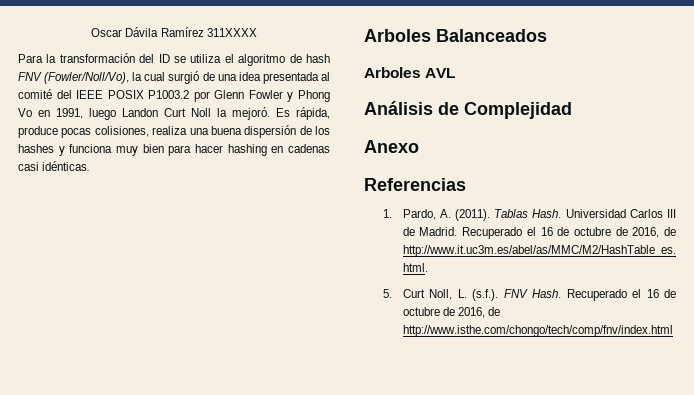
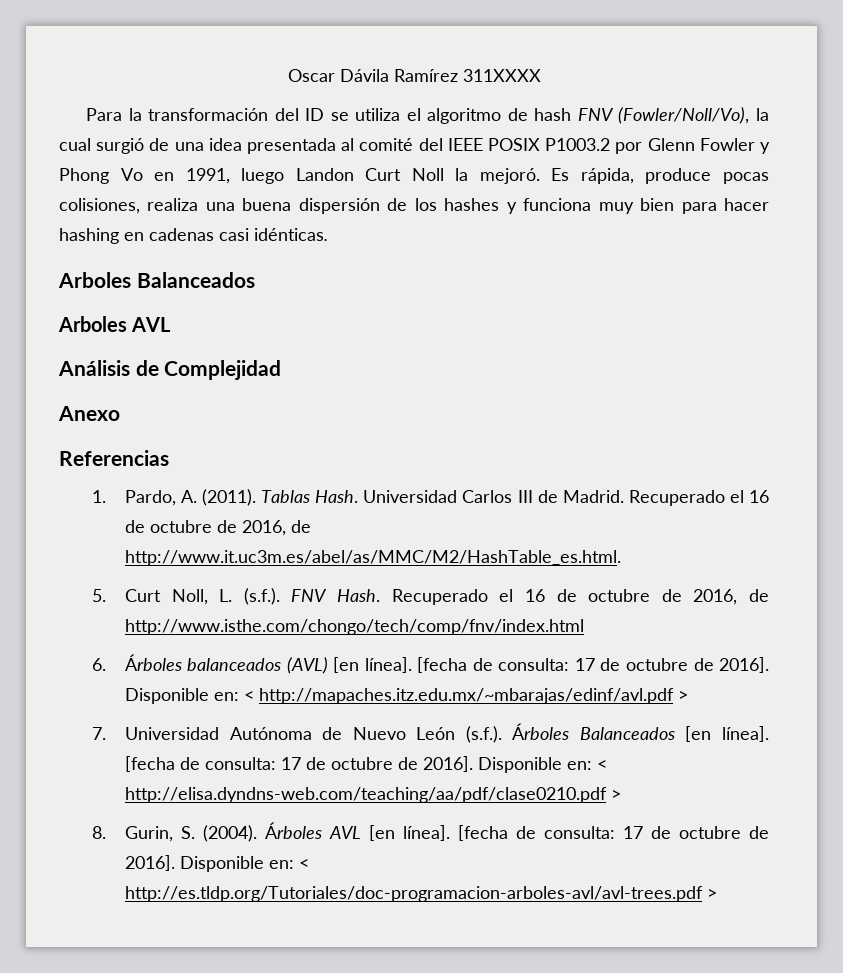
(673, 331) none -> [91,654,770,674] [124,688,688,704] [91,723,769,743] [124,756,607,773] [124,787,621,803] [91,822,770,842] [124,855,309,872] [124,886,717,902] // 6. Árboles balanceados (AVL) [en línea]. [fecha de consulta: 17 de octubre de 2016]. Disponible en: < http://mapaches.itz.edu.mx/~mbarajas/edinf/avl.pdf > // 7. Universidad Autónoma de Nuevo León (s.f.). Árboles Balanceados [en línea]. [fecha de consulta: 17 de octubre de 2016]. Disponible en: < http://elisa.dyndns-web.com/teaching/aa/pdf/clase0210.pdf > // 8. Gurin, S. (2004). Árboles AVL [en línea]. [fecha de consulta: 17 de octubre de 2016]. Disponible en: < http://es.tldp.org/Tutoriales/doc-programacion-arboles-avl/avl-trees.pdf >

